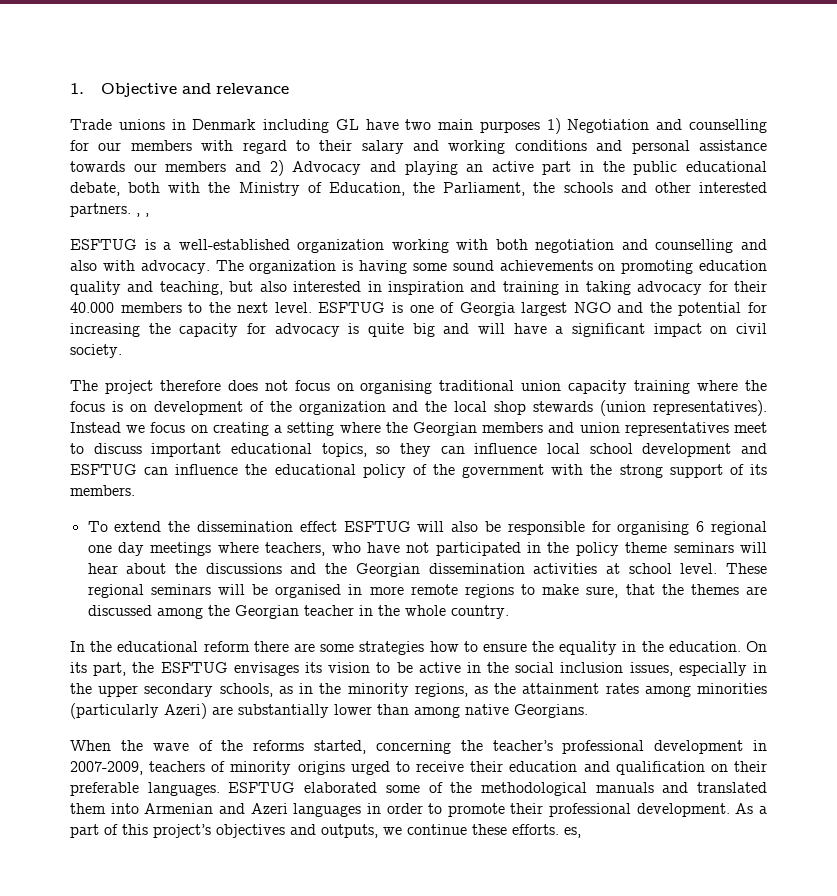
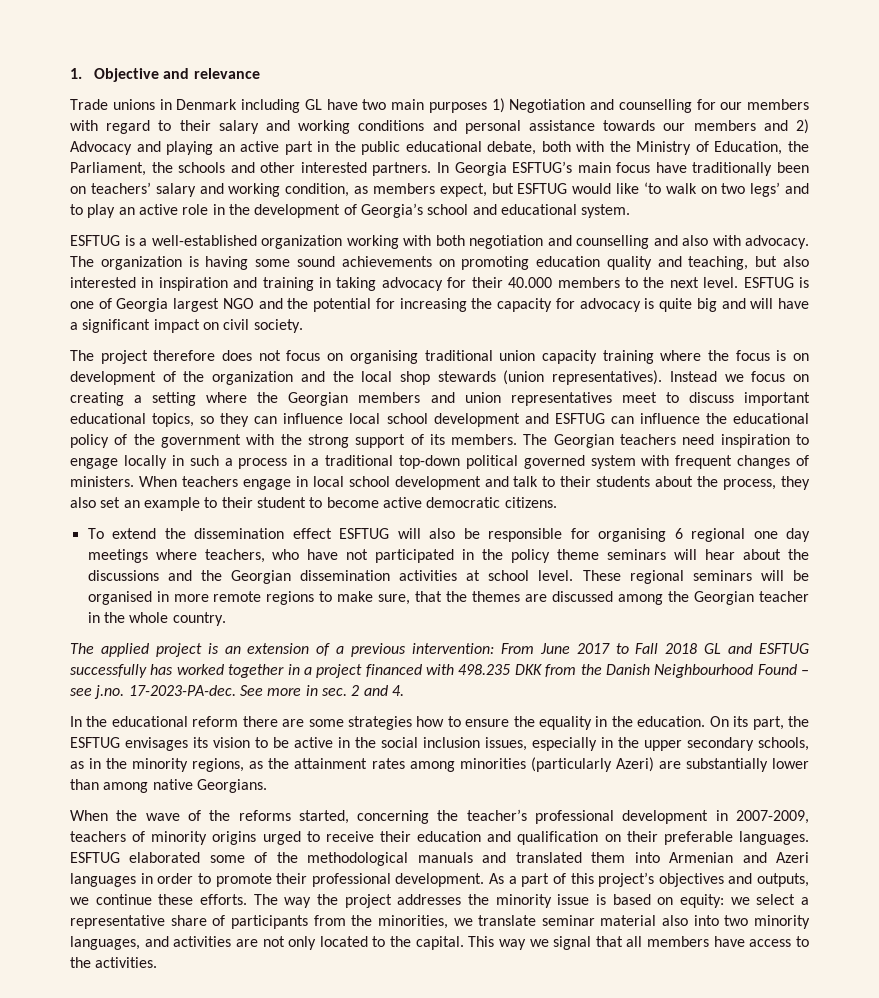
[136,213,149,217] , , -> [437,161,809,176] [70,182,810,197] [70,203,631,218] In Georgia ESFTUG’s main focus have traditionally been on teachers’ salary and working condition, as members expect, but ESFTUG would like ‘to walk on two legs’ and to play an active role in the development of Georgia’s school and educational system.
(135, 490) none -> [523,434,809,448] [70,455,809,469] [70,476,810,490] [70,497,557,511] The Georgian teachers need inspiration to engage locally in such a process in a traditional top-down political governed system with frequent changes of ministers. When teachers engage in local school development and talk to their students about the process, they also set an example to their student to become active democratic citizens.
(509, 612) none -> [70,643,810,657] [70,664,809,678] [70,685,404,699] // The applied project is an extension of a previous intervention: From June 2017 to Fall 2018 GL and ESFTUG successfully has worked together in a project financed with 498.235 DKK from the Danish Neighbourhood Found – see j.no. 17-2023-PA-dec. See more in sec. 2 and 4.
[564,827,581,838] es, -> [253,894,809,908] [70,915,810,929] [70,936,810,950] [70,957,158,968] The way the project addresses the minority issue is based on equity: we select a representative share of participants from the minorities, we translate seminar material also into two minority languages, and activities are not only located to the capital. This way we signal that all members have access to the activities.

